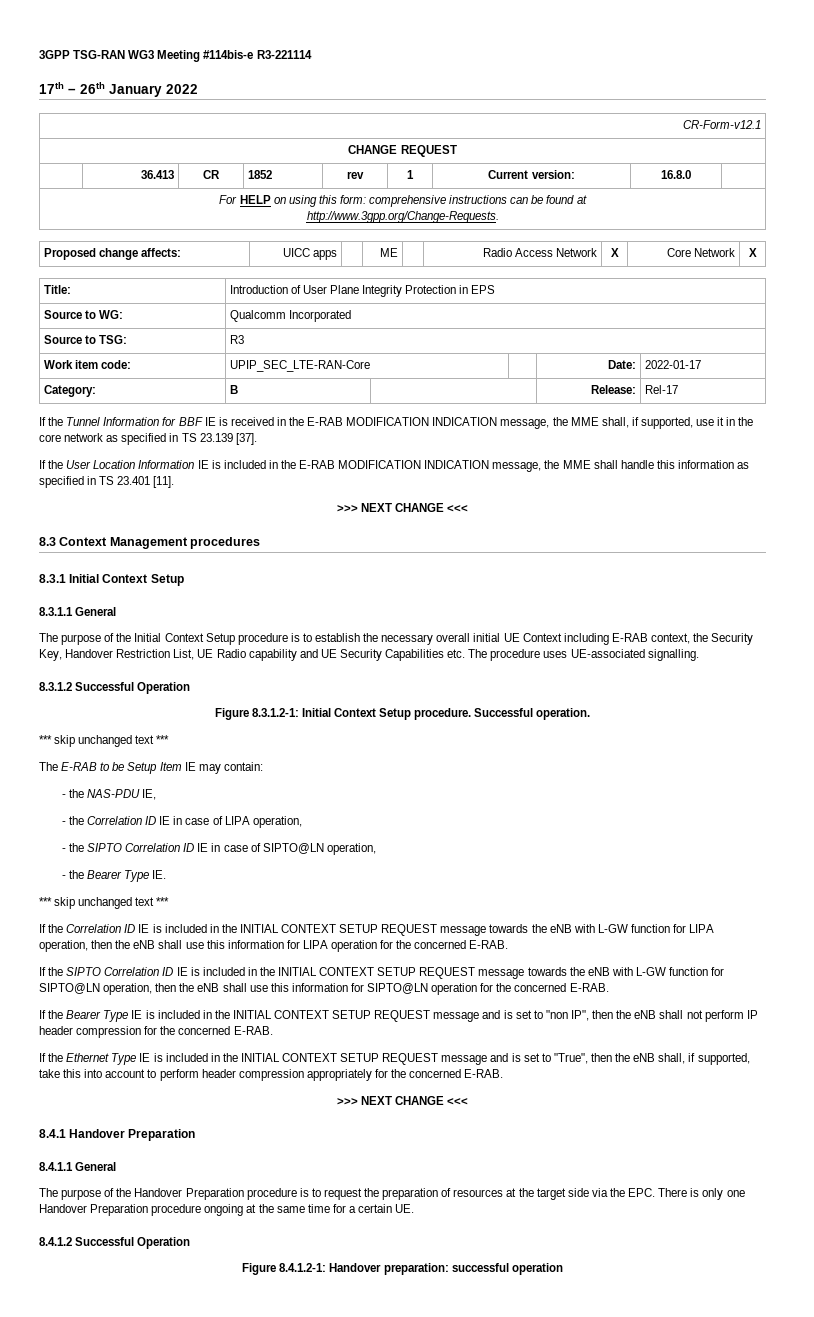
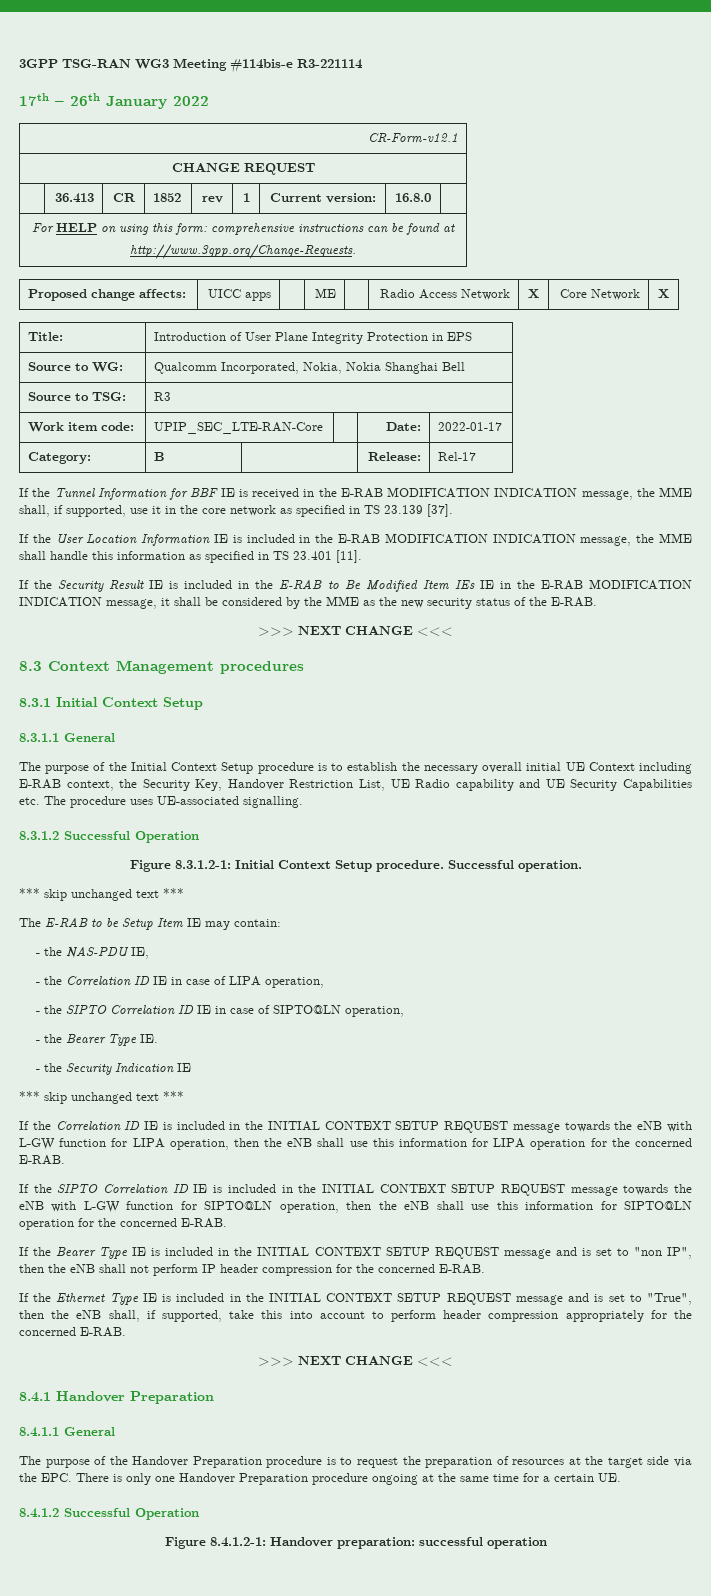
[288,310,351,322] Incorporated -> [220,362,465,374] Incorporated, Nokia, Nokia Shanghai Bell
(175, 482) none -> [19,579,692,592] [19,596,597,609] // If the Security Result IE is included in the E-RAB to Be Modified Item IEs IE in the E-RAB MODIFICATION INDICATION message, it shall be considered by the MME as the new security status of the E-RAB.
(167, 874) none -> [35,1063,191,1075] // - the Security Indication IE

